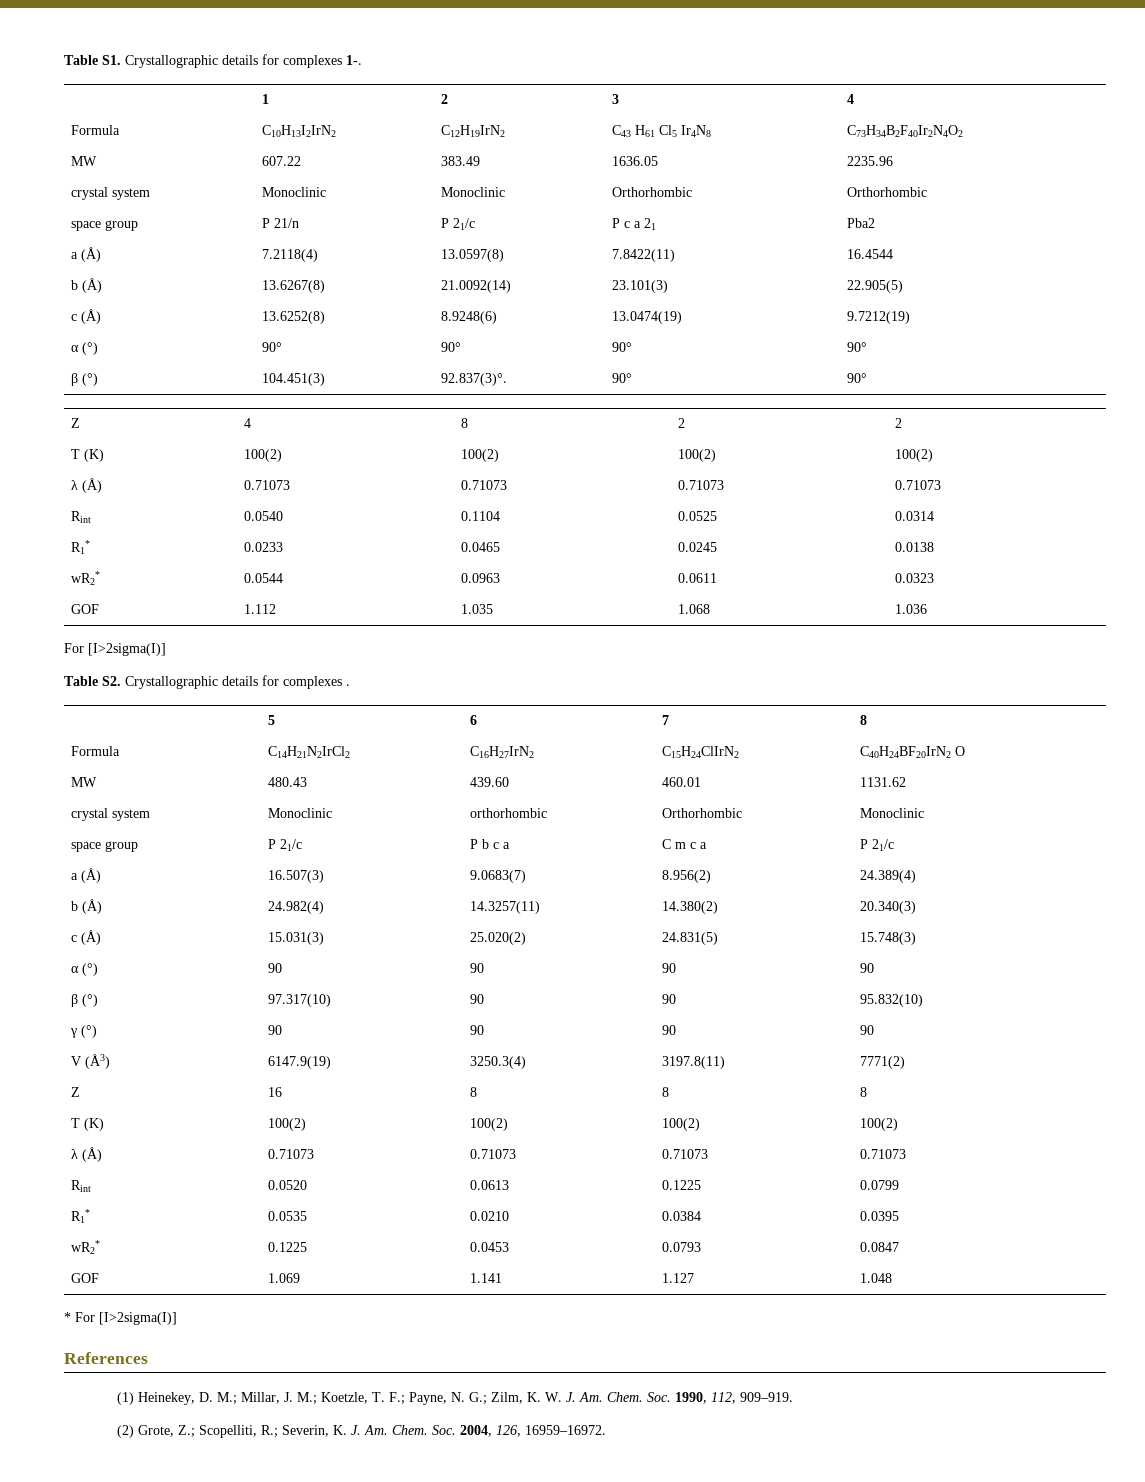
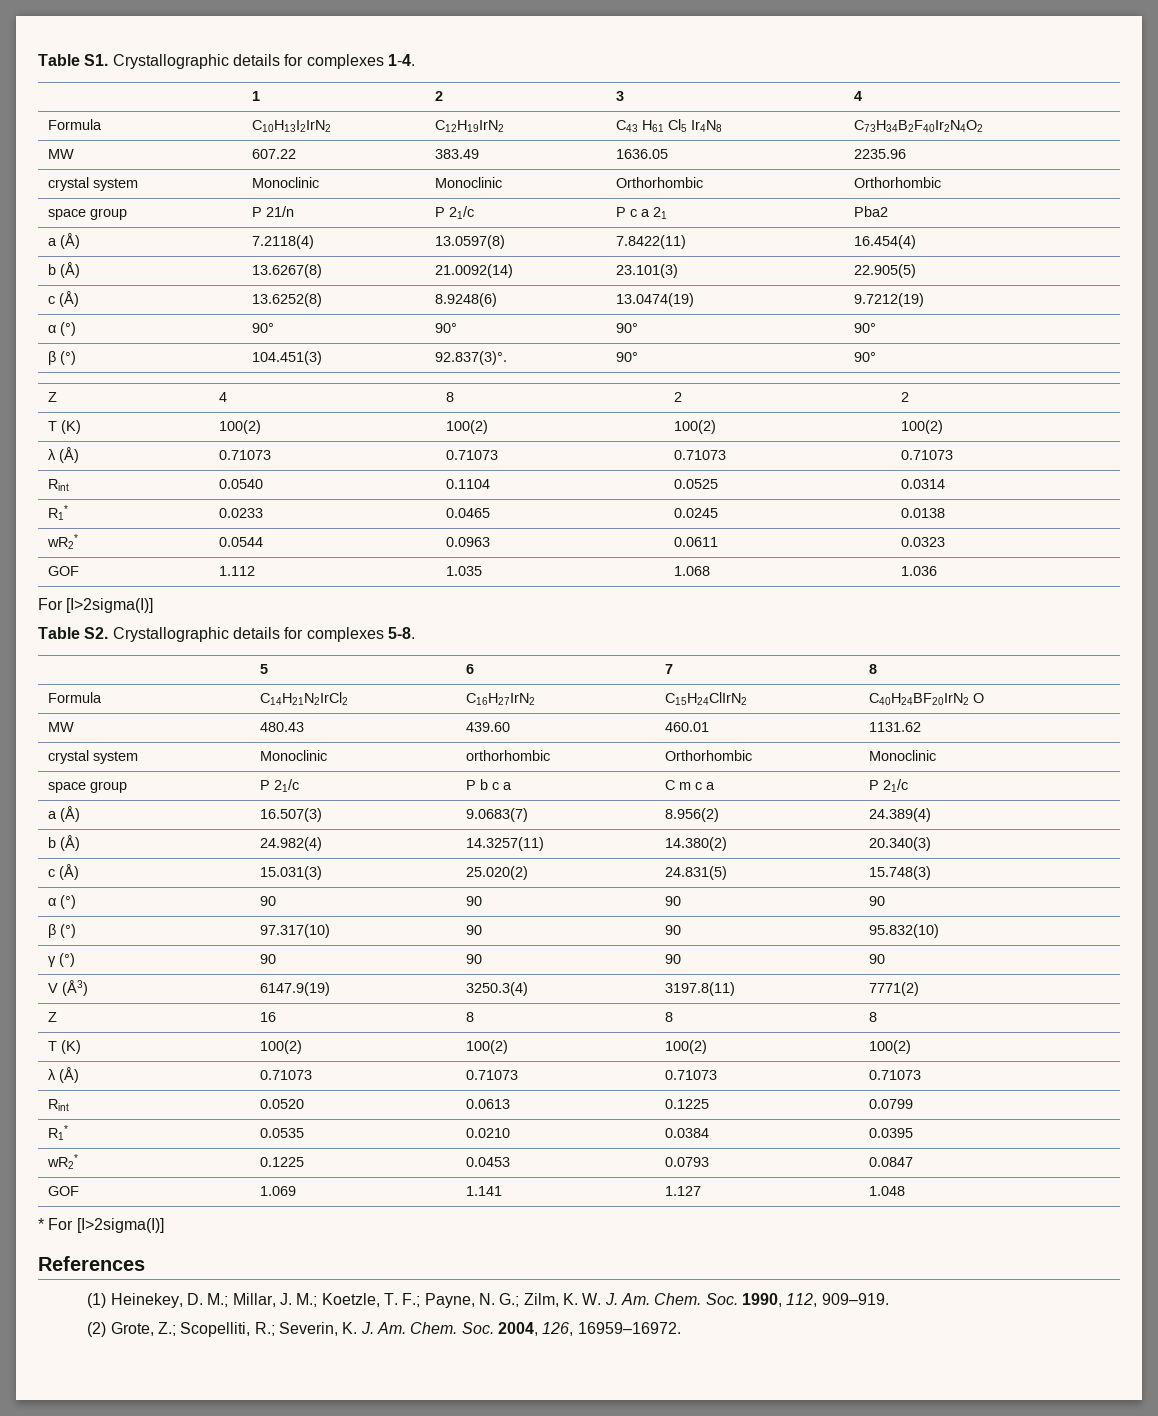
[346,55,362,65] 1-. -> [387,54,415,66] 1-4.
[846,249,893,259] 16.4544 -> [854,235,917,249] 16.454(4)
[346,684,350,686] . -> [387,627,415,639] 5-8.

